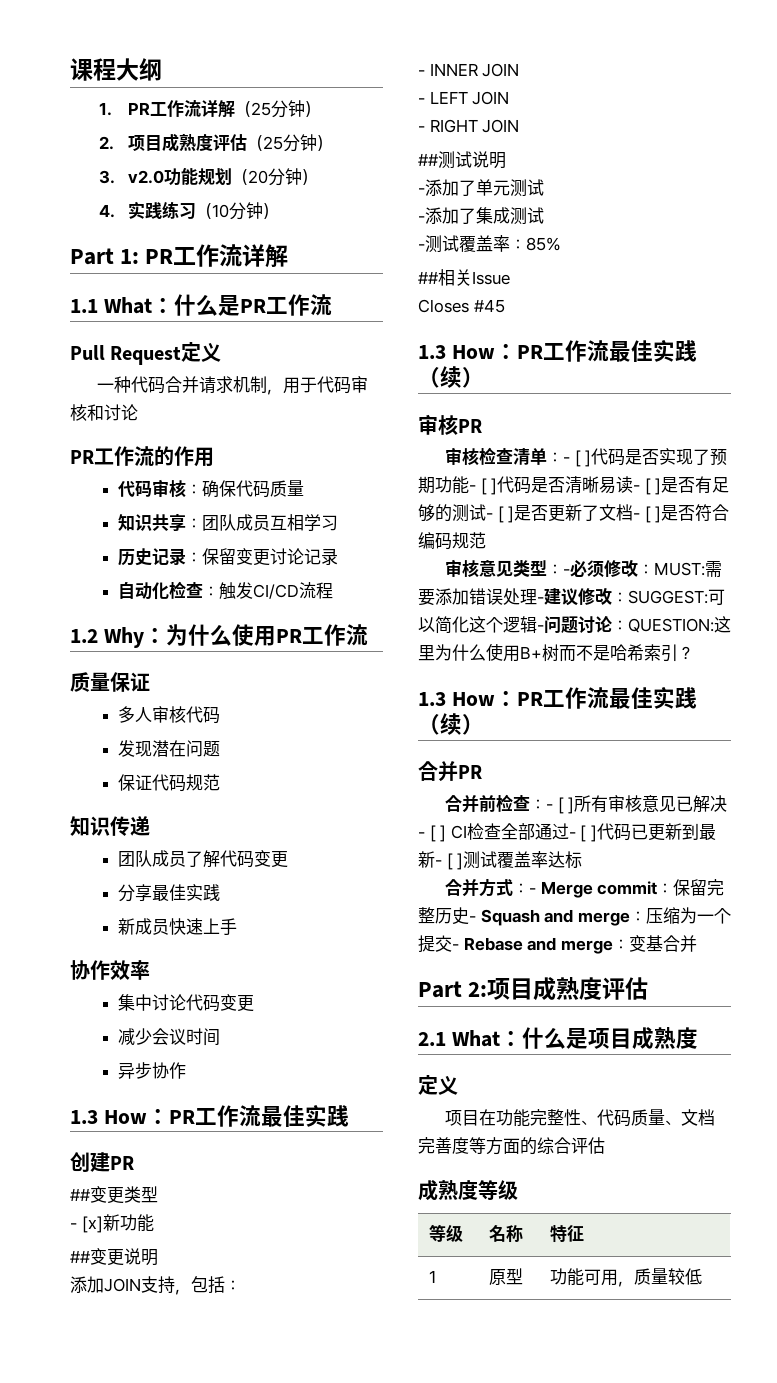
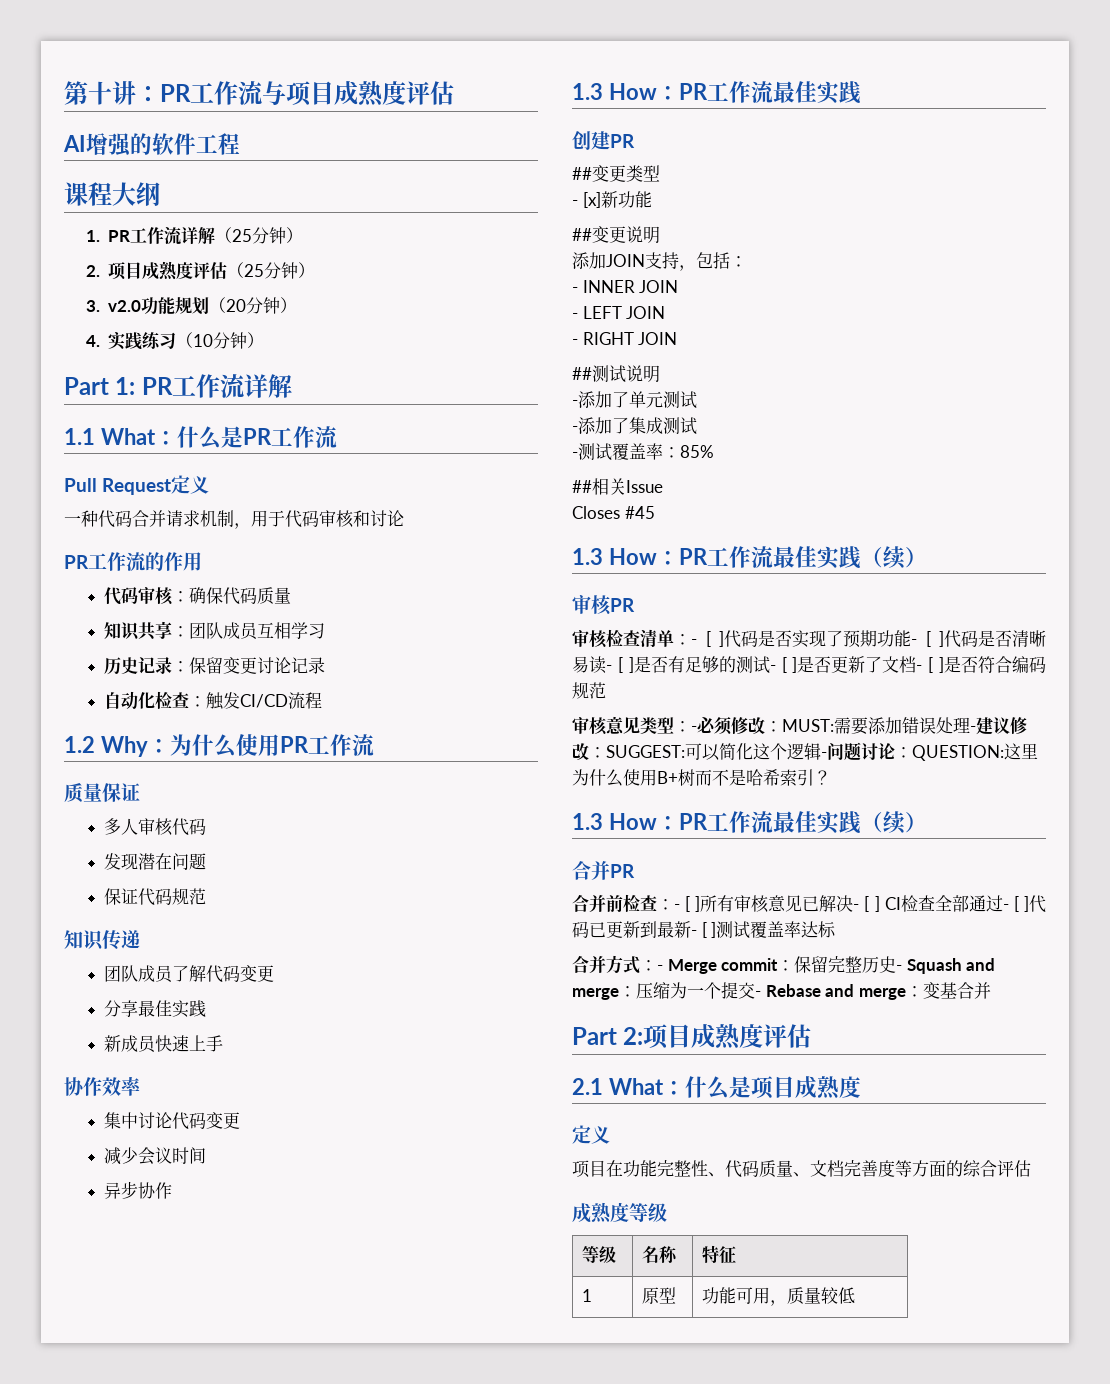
(70, 69) none -> [64,81,454,107] [63,133,240,157] 第十讲：PR工作流与项目成熟度评估 // AI增强的软件工程 //

